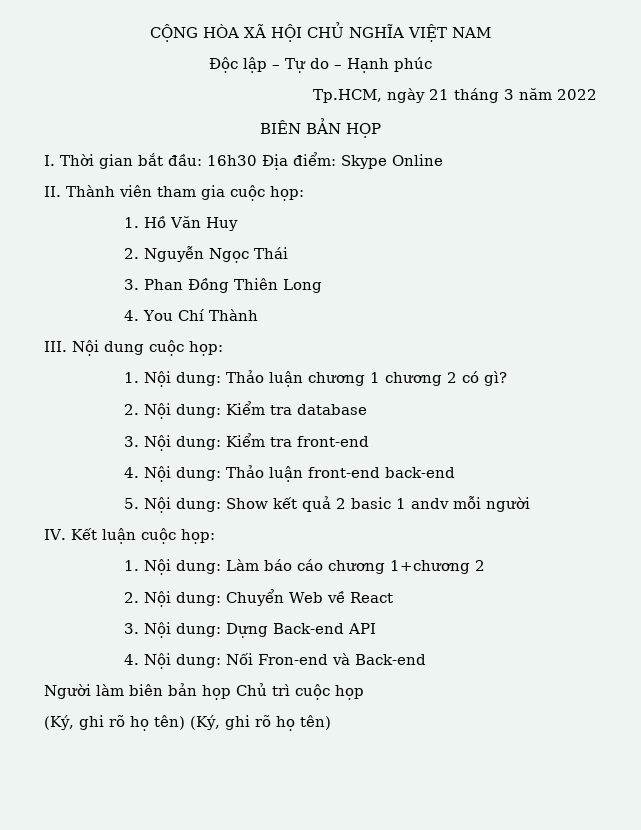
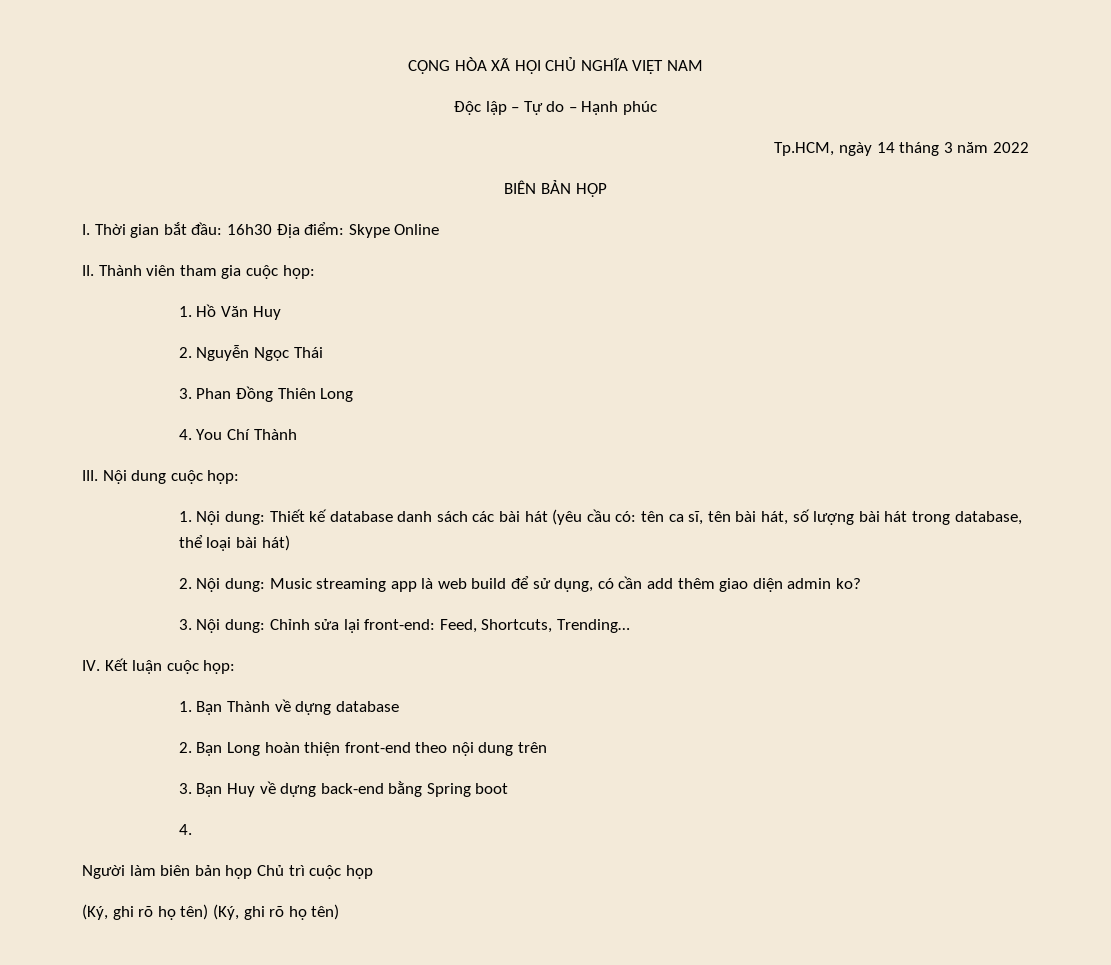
[429,89,449,100] 21 -> [876,142,895,153] 14
[225,370,507,387] [123,401,367,419] [123,433,369,451] [123,465,455,482] [123,496,530,513] Thảo luận chương 1 chương 2 có gì? // 2. Nội dung: Kiểm tra database // 3. Nội dung: Kiểm tra front-end // 4. Nội dung: Thảo luận front-end back-end // 5. Nội dung: Show kết quả 2 basic 1 andv mỗi người -> [269,509,1022,525] [178,535,290,551] [178,576,861,592] [178,619,631,633] Thiết kế database danh sách các bài hát (yêu cầu có: tên ca sĩ, tên bài hát, số lượng bài hát trong database, thể loại bài hát) // 2. Nội dung: Music streaming app là web build để sử dụng, có cần add thêm giao diện admin ko? // 3. Nội dung: Chỉnh sửa lại front-end: Feed, Shortcuts, Trending…
[143,559,485,575] [123,589,393,607] [123,622,376,638] [123,653,426,669] Nội dung: Làm báo cáo chương 1+chương 2 // 2. Nội dung: Chuyển Web về React // 3. Nội dung: Dựng Back-end API // 4. Nội dung: Nối Fron-end và Back-end -> [196,699,399,715] [178,742,548,756] [178,781,509,797] [178,824,192,835] Bạn Thành về dựng database // 2. Bạn Long hoàn thiện front-end theo nội dung trên // 3. Bạn Huy về dựng back-end bằng Spring boot // 4.

